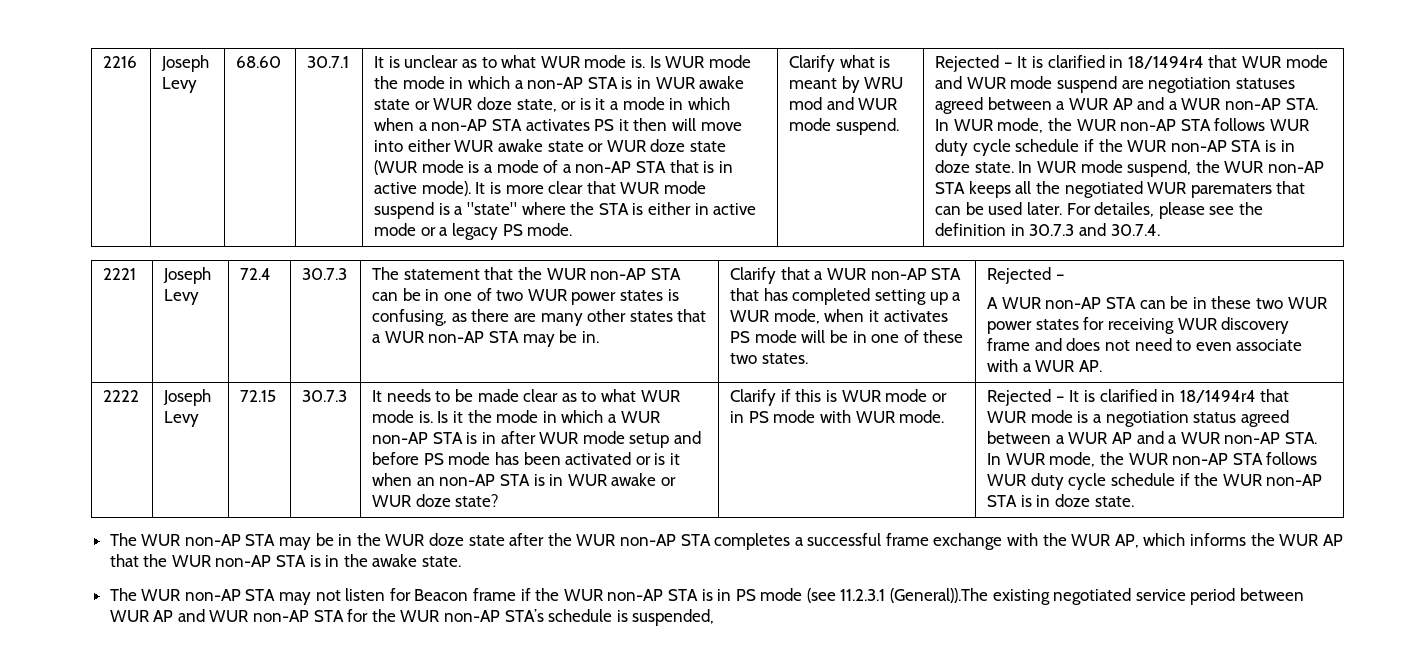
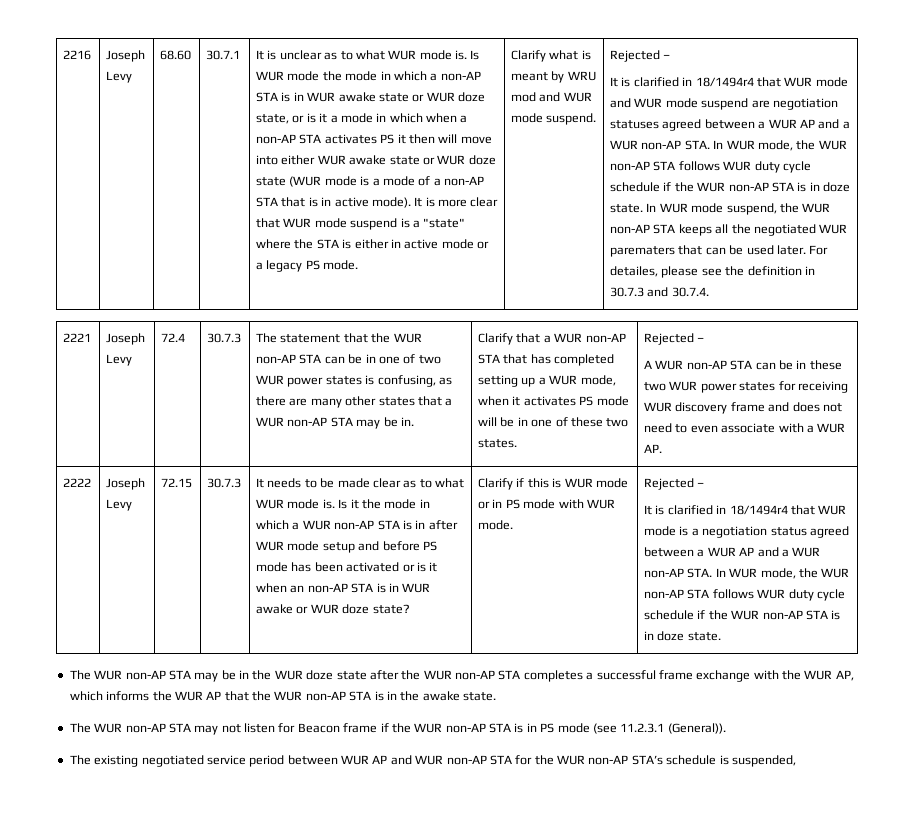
(1013, 65) none -> (671, 56) //
(1065, 399) none -> (705, 484) //
[890,588,989,603] (General)).The -> [667,723,726,734] [69,755,91,765] (General)). // The

